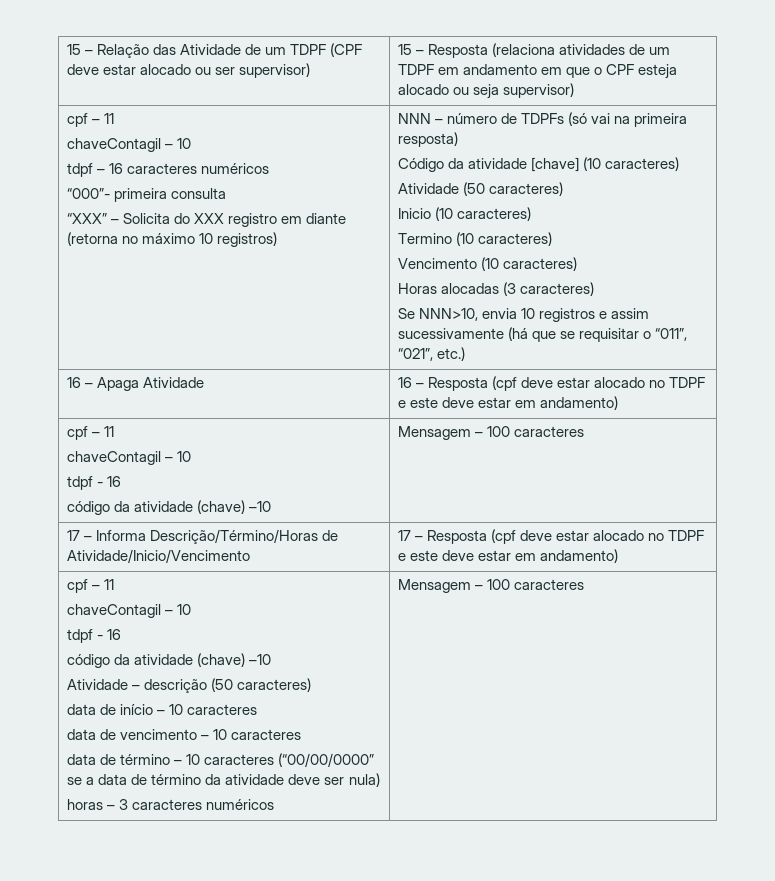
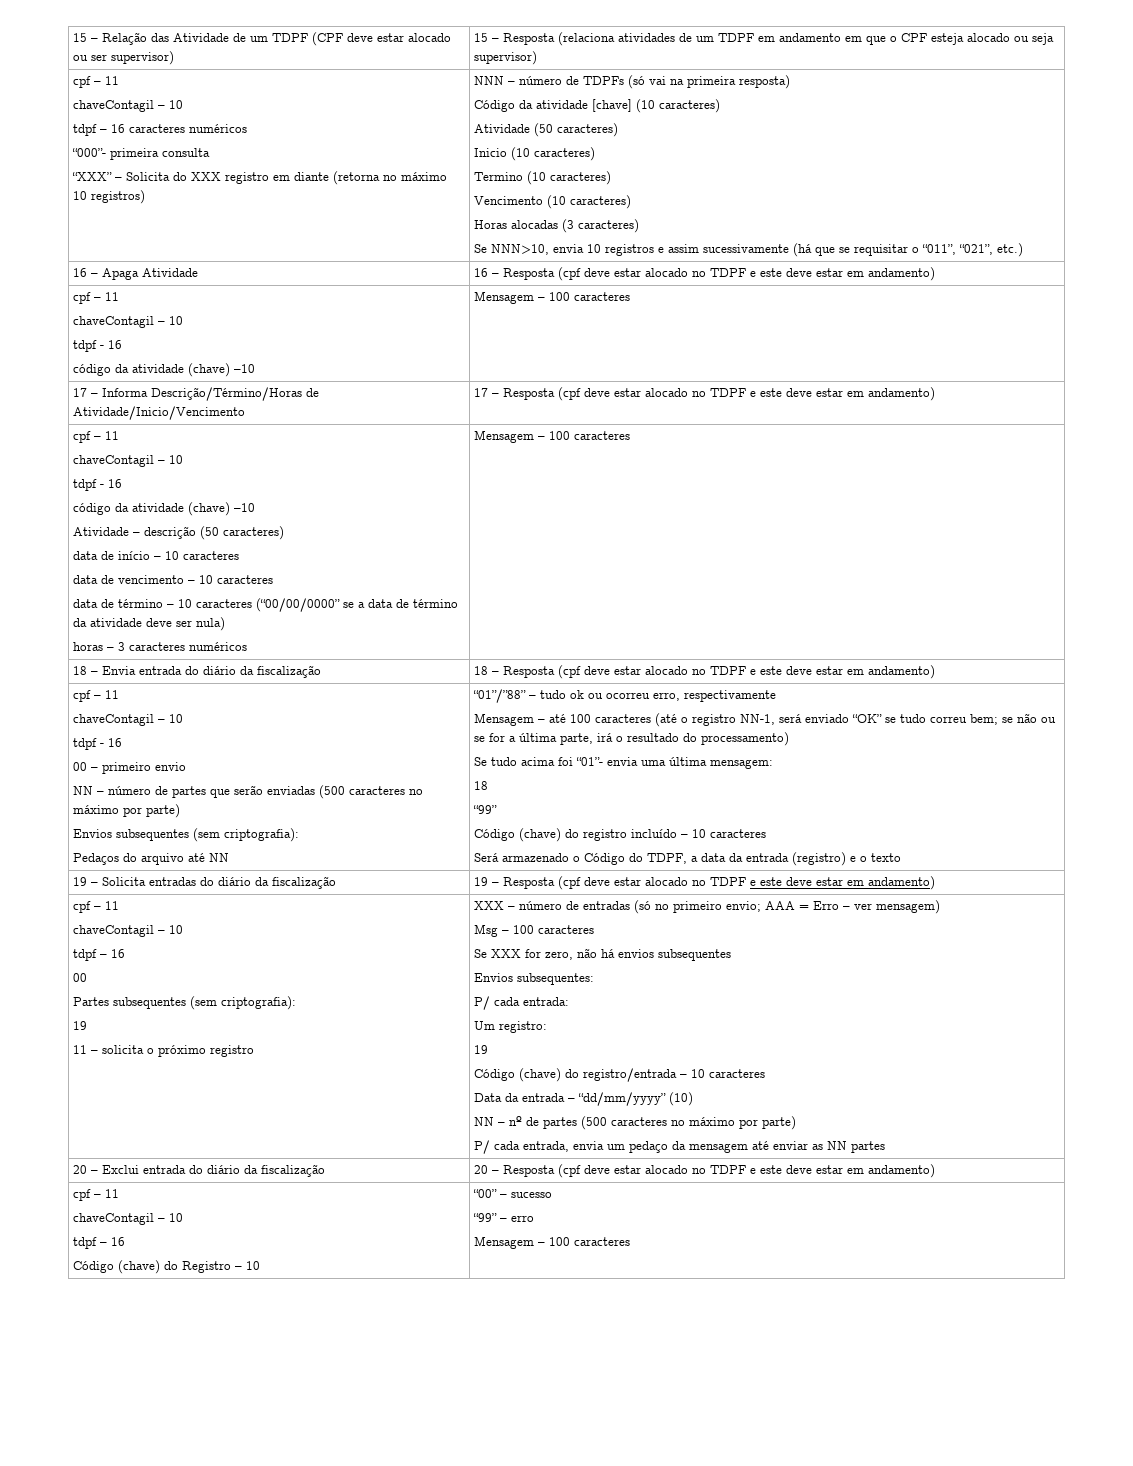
(585, 584) none -> [73,665,322,678] [474,665,936,679] [73,690,120,702] [73,714,184,726] [73,738,123,750] [73,762,187,774] [73,785,424,799] [73,804,181,818] [73,828,300,842] [73,853,230,865] [473,689,777,703] [474,713,1057,727] [474,732,790,746] [474,757,774,769] [474,781,489,790] [473,805,498,814] [474,828,767,842] [474,852,902,866] [73,876,337,889] [474,876,936,890] [73,901,120,913] [73,925,184,937] [73,949,126,961] [73,973,88,982] [73,996,297,1010] [73,1021,88,1030] [73,1045,255,1057] [474,900,941,914] [474,924,595,937] [474,948,732,961] [474,973,595,985] [474,996,570,1010] [474,1021,548,1033] [474,1045,489,1054] [474,1068,766,1082] [474,1092,694,1106] [474,1116,797,1130] [474,1140,886,1154] [73,1164,326,1177] [474,1164,936,1178] [73,1189,120,1201] [73,1213,184,1225] [73,1237,126,1249] [73,1260,261,1274] [473,1189,553,1198] [473,1213,535,1222] [474,1236,631,1249] // 18 – Envia entrada do diário da fiscalização | 18 – Resposta (cpf deve estar alocado no TDPF e este deve estar em andamento) // cpf – 11 // chaveContagil – 10 // tdpf - 16 // 00 – primeiro envio // NN – número de partes que serão enviadas (500 caracteres no máximo por parte) // Envios subsequentes (sem criptografia): // Pedaços do arquivo até NN | “01”/”88” – tudo ok ou ocorreu erro, respectivamente // Mensagem – até 100 caracteres (até o registro NN-1, será enviado “OK” se tudo correu bem; se não ou se for a última parte, irá o resultado do processamento) // Se tudo acima foi “01”- envia uma última mensagem: // 18 // “99” // Código (chave) do registro incluído – 10 caracteres // Será armazenado o Código do TDPF, a data da entrada (registro) e o texto // 19 – Solicita entradas do diário da fiscalização | 19 – Resposta (cpf deve estar alocado no TDPF e este deve estar em andamento) // cpf – 11 // chaveContagil – 10 // tdpf – 16 // 00 // Partes subsequentes (sem criptografia): // 19 // 11 – solicita o próximo registro | XXX – número de entradas (só no primeiro envio; AAA = Erro – ver mensagem) // Msg – 100 caracteres // Se XXX for zero, não há envios subsequentes // Envios subsequentes: // P/ cada entrada: // Um registro: // 19 // Código (chave) do registro/entrada – 10 caracteres // Data da entrada – “dd/mm/yyyy” (10) // NN – nº de partes (500 caracteres no máximo por parte) // P/ cada entrada, envia um pedaço da mensagem até enviar as NN partes // 20 – Exclui entrada do diário da fiscalização | 20 – Resposta (cpf deve estar alocado no TDPF e este deve estar em andamento) // cpf – 11 // chaveContagil – 10 // tdpf – 16 // Código (chave) do Registro – 10 | “00” – sucesso // “99” – erro // Mensagem – 100 caracteres

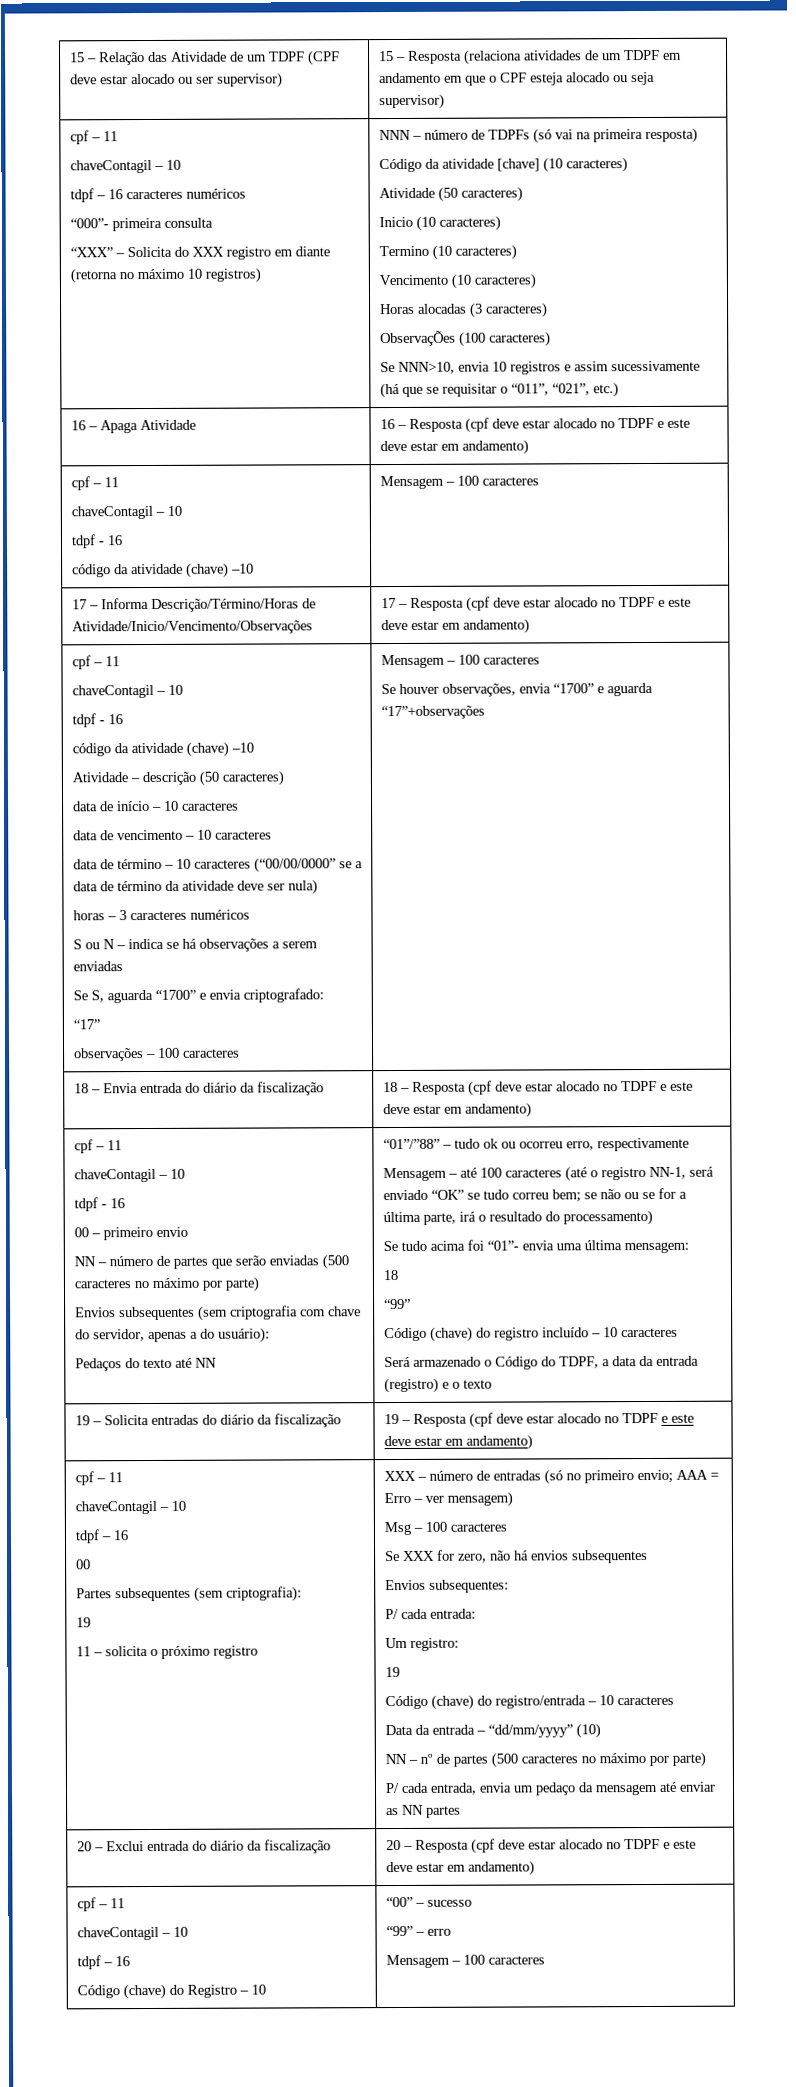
(640, 226) none -> [379,330,551,347] // ObservaçÕes (100 caracteres)
[73,406,246,420] Atividade/Inicio/Vencimento -> [71,620,313,635] Atividade/Inicio/Vencimento/Observações
[474,430,631,443] | Mensagem – 100 caracteres -> [72,938,318,952] [72,961,123,972] [72,988,324,1004] [72,1019,100,1030] [73,1047,240,1062] [380,654,540,669] [380,682,653,697] [380,705,485,720] // S ou N – indica se há observações a serem enviadas // Se S, aguarda “1700” e envia criptografado: // “17” // observações – 100 caracteres | Mensagem – 100 caracteres // Se houver observações, envia “1700” e aguarda “17”+observações
[224,828,300,842] criptografia): -> [229,1305,361,1320] [74,1327,270,1343] criptografia com chave do servidor, apenas a do usuário):
[141,853,185,865] arquivo -> [142,1358,172,1369] texto

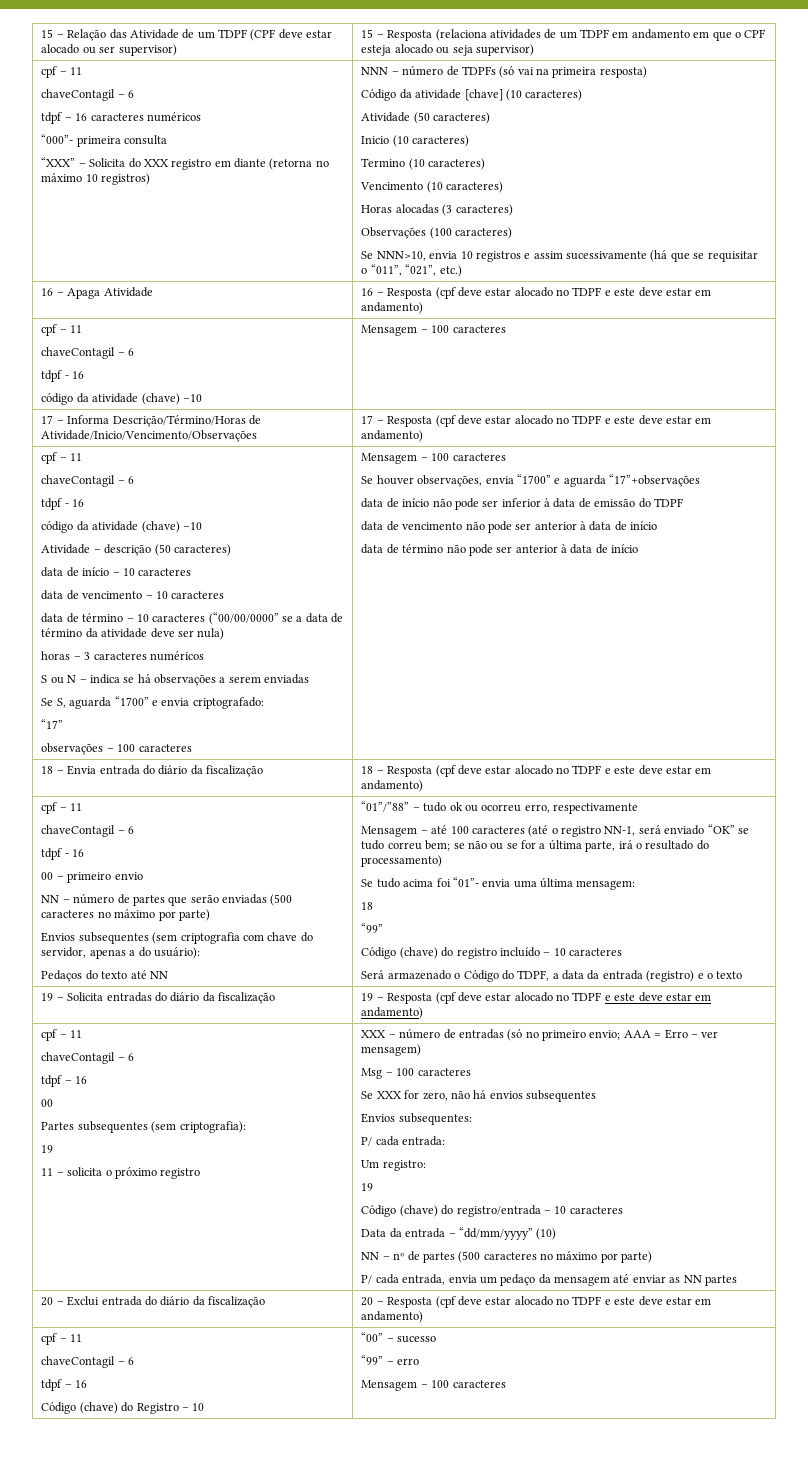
[165,159,181,170] 10 -> [128,90,135,98] 6
[379,330,456,347] ObservaçÕes -> [361,227,427,239] Observações
[166,505,182,516] 10 -> [128,348,135,356] 6
[167,684,183,695] 10 -> [128,476,135,484] 6
(485, 712) none -> [361,498,683,510] [361,521,658,533] [361,544,639,556] // data de início não pode ser inferior à data de emissão do TDPF // data de vencimento não pode ser anterior à data de início // data de término não pode ser anterior à data de início
[169,1168,185,1179] 10 -> [128,826,135,834] 6
[170,1500,186,1511] 10 -> [128,1053,135,1061] 6
[172,1926,188,1937] 10 -> [128,1357,135,1365] 6

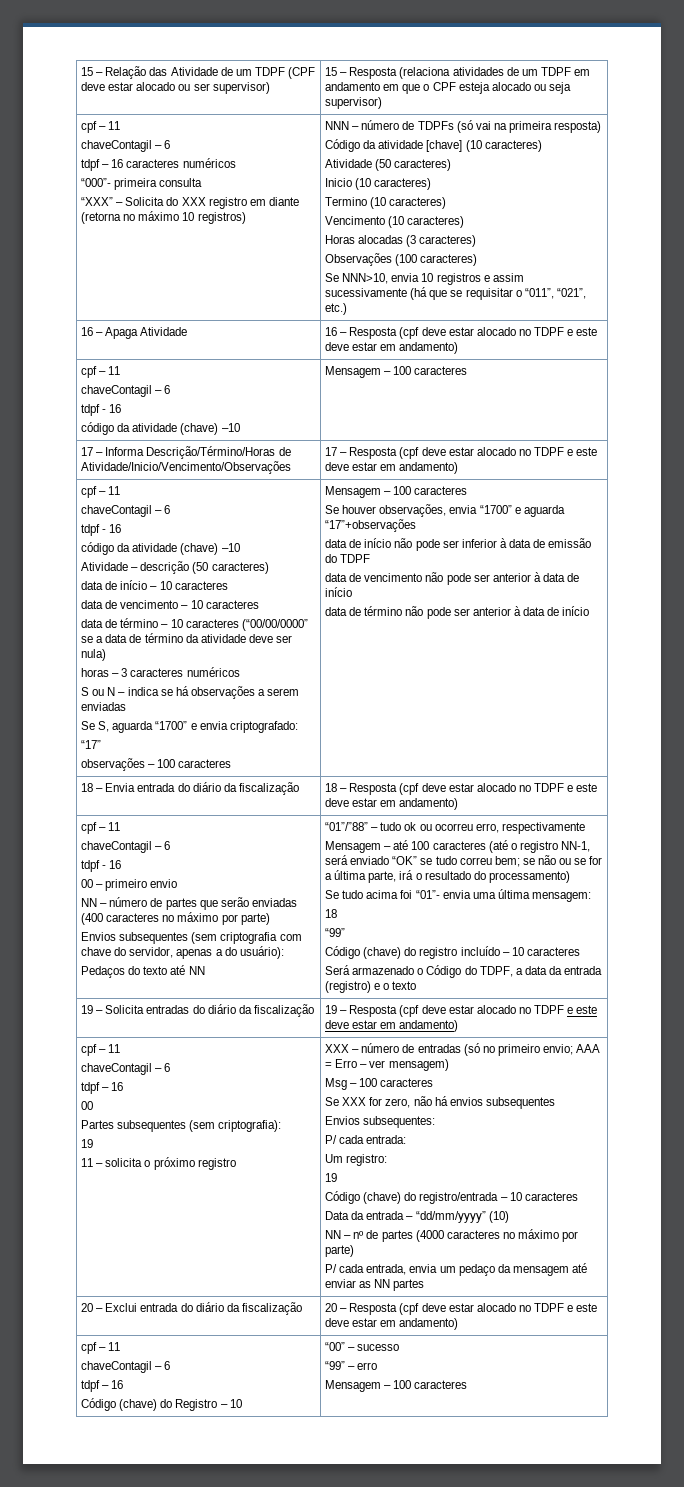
[270,894,293,906] (500 -> [81,913,104,925] (400
[458,1251,481,1263] (500 -> [415,1230,444,1242] (4000

